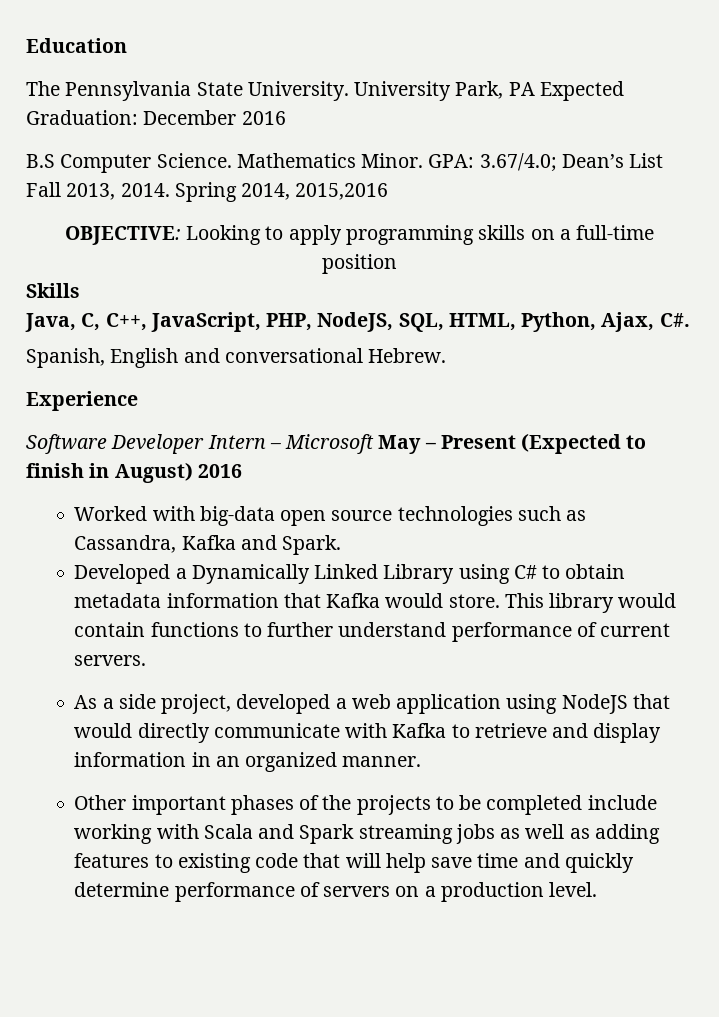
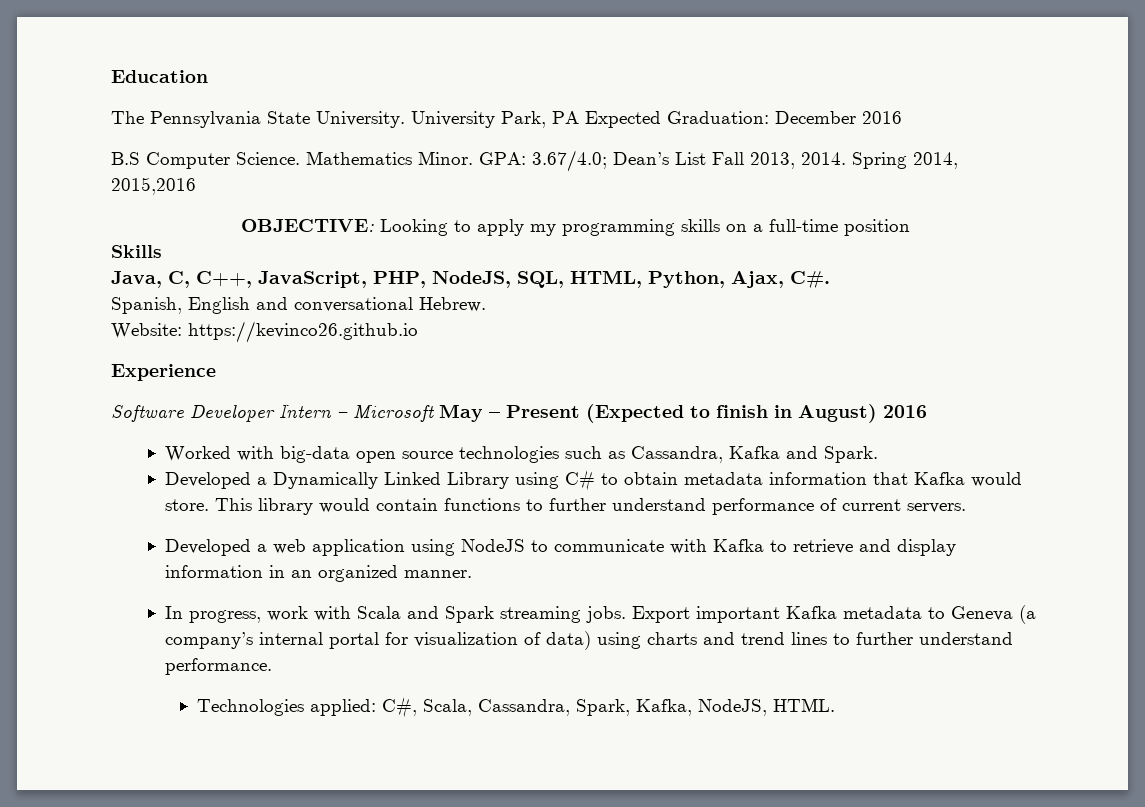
(342, 235) none -> [529,224,556,236] my
(447, 355) none -> [111,321,418,343] // Website: https://kevinco26.github.io
[74,694,331,714] As a side project, developed -> [164,539,251,556] Developed
[632,694,670,709] [74,723,210,743] that would directly -> [530,540,548,552] to
[74,795,657,815] [74,824,153,844] Other important phases of the projects to be completed include working -> [164,606,308,623] In progress, work
[455,824,660,844] [74,853,634,873] [74,882,598,902] jobs as well as adding features to existing code that will help save time and quickly determine performance of servers on a production level. -> [585,605,1036,624] [164,631,1013,650] [164,658,272,675] [197,697,836,718] jobs. Export important Kafka metadata to Geneva (a company’s internal portal for visualization of data) using charts and trend lines to further understand performance. // Technologies applied: C#, Scala, Cassandra, Spark, Kafka, NodeJS, HTML.

